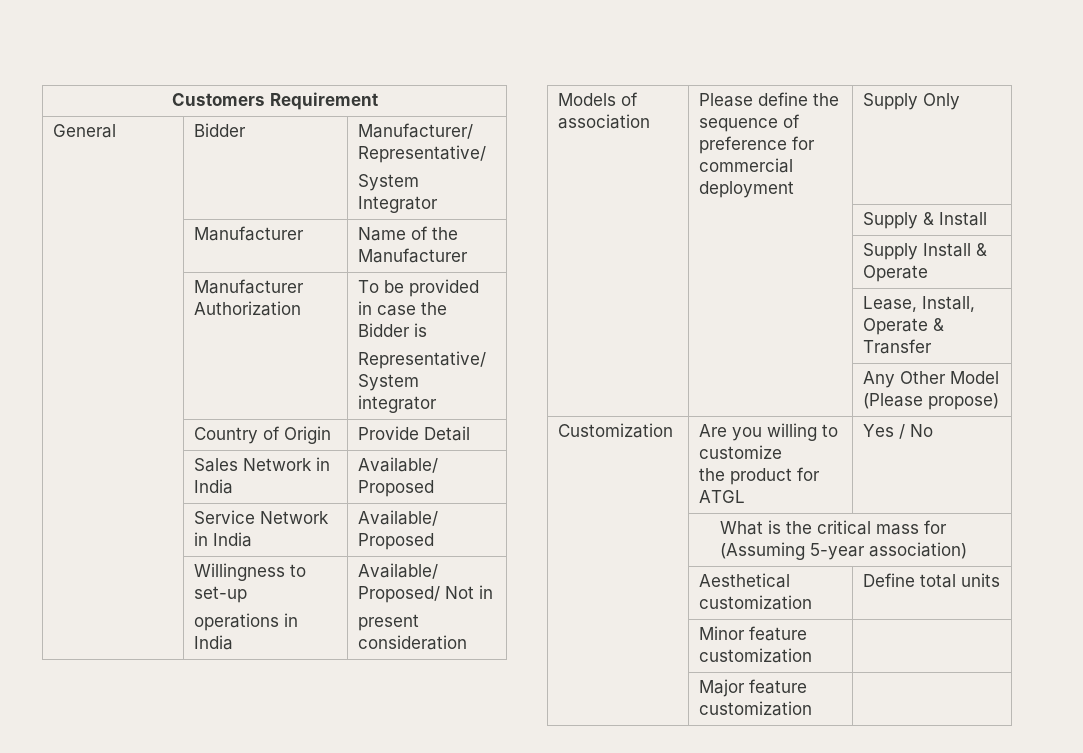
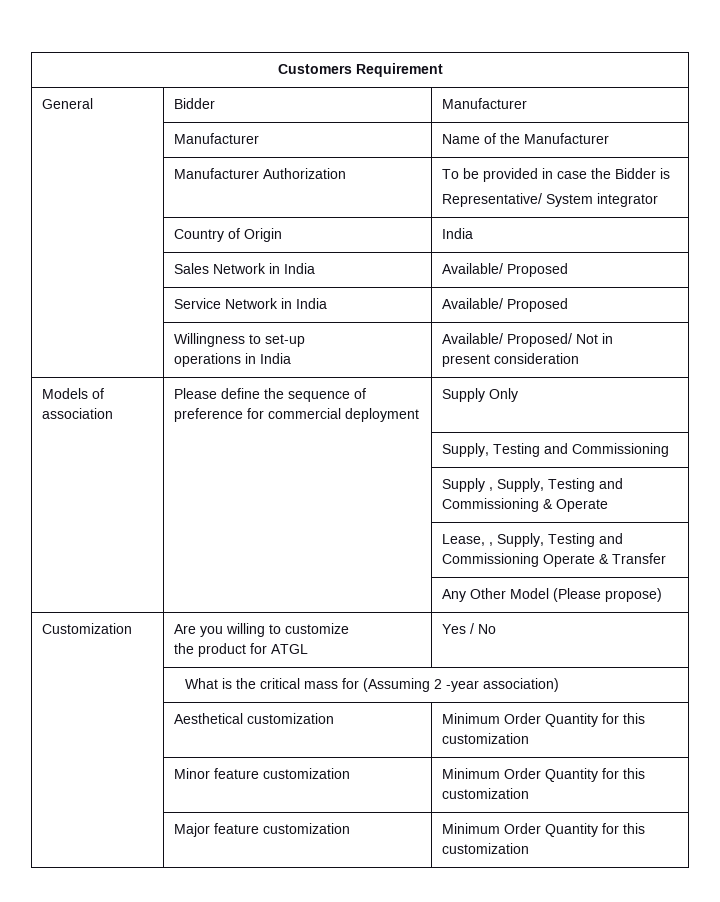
[358,123,474,139] [358,145,487,163] [358,174,420,191] [358,196,439,213] Manufacturer/ Representative/ // System Integrator -> [441,98,527,109] Manufacturer
[358,426,471,441] Provide Detail -> [441,228,473,239] India
[863,212,988,229] [863,243,988,260] [863,265,929,282] [863,296,976,312] Supply & Install // | | Supply Install & Operate // | | Lease, Install, -> [441,443,669,457] [441,478,623,492] [441,498,608,512] [441,533,623,547] [441,553,539,567] Supply, Testing and Commissioning // | | Supply , Supply, Testing and Commissioning & Operate // | | Lease, , Supply, Testing and Commissioning
[809,543,865,560] 5-year -> [434,679,480,692] 2 -year
[863,573,1001,588] [699,626,808,641] [699,648,813,663] [699,679,808,697] [699,701,813,716] Define total units // | Minor feature customization | // | Major feature customization | -> [441,713,645,727] [441,733,529,744] [173,768,350,779] [441,768,645,782] [441,788,529,799] [173,823,350,837] [441,823,645,837] [441,843,529,854] Minimum Order Quantity for this customization // | Minor feature customization | Minimum Order Quantity for this customization // | Major feature customization | Minimum Order Quantity for this customization

